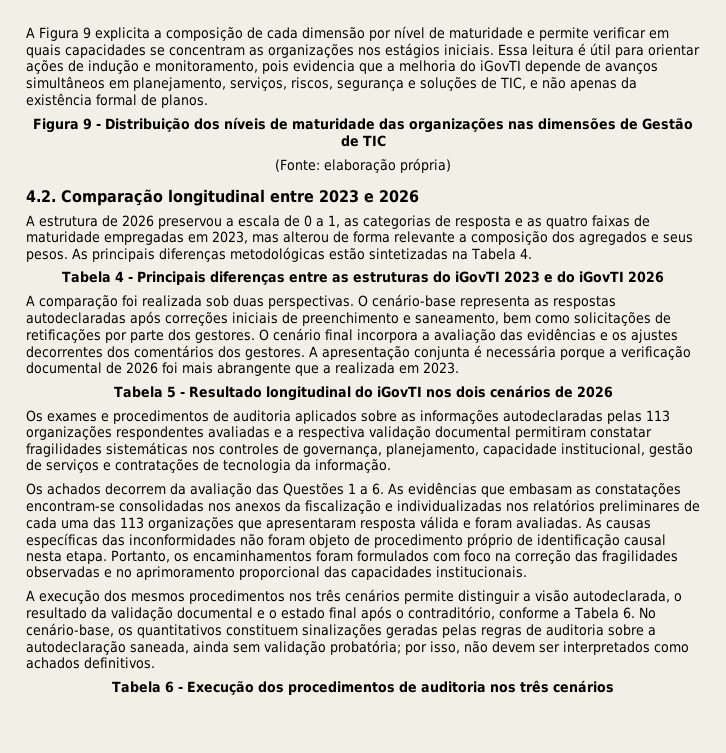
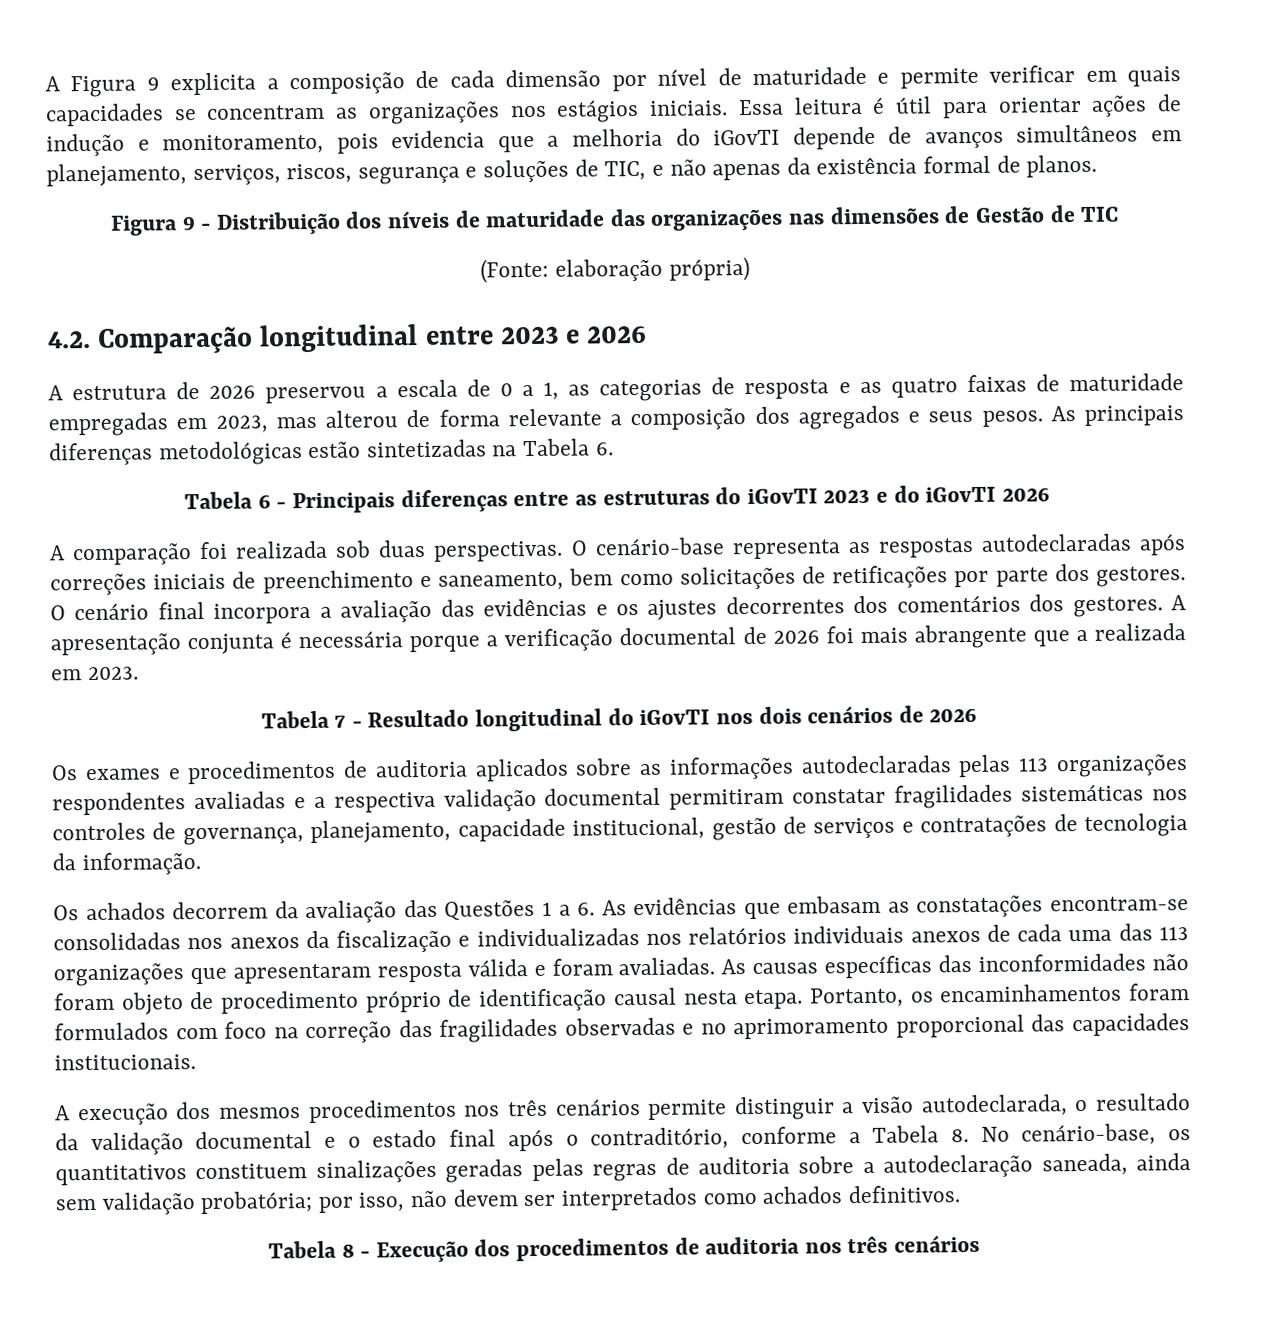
[519,248,532,259] [62,271,124,283] 4. // Tabela 4 -> [595,442,614,456] [184,491,271,510] 6. // Tabela 6
[166,386,176,398] 5 -> [334,714,347,728] 7
[599,500,680,514] preliminares -> [793,925,981,944] individuais anexos
[622,607,635,619] 6. -> [950,1129,969,1143] 8.
[164,681,174,693] 6 -> [341,1243,355,1258] 8

